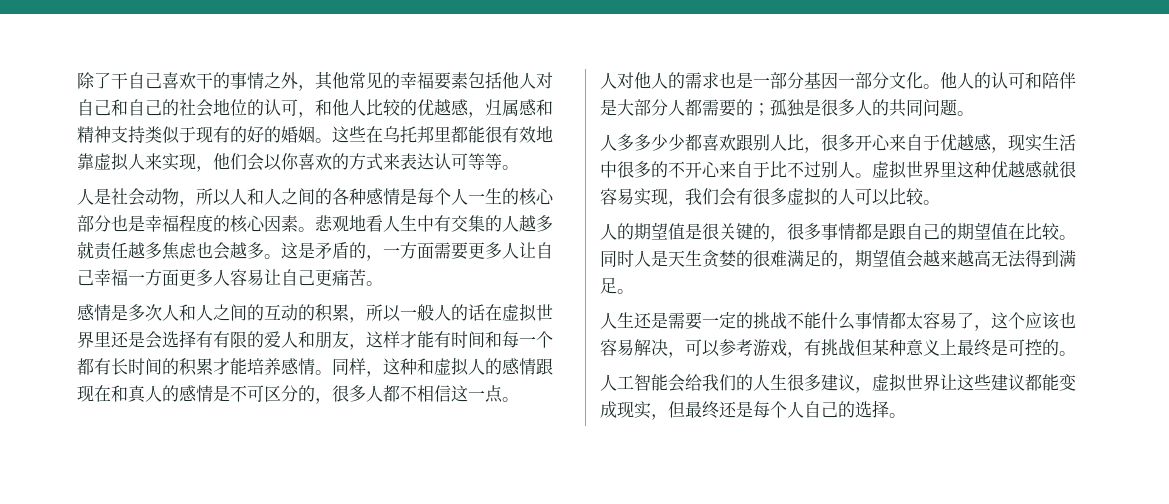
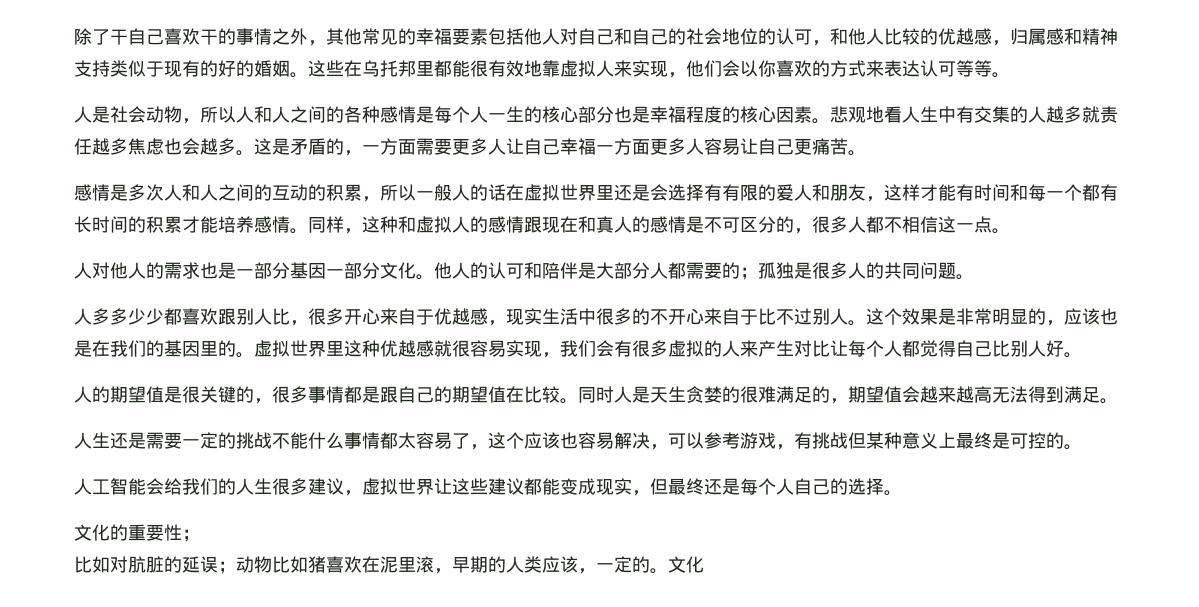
(872, 175) none -> [866,308,1118,326] [74,340,254,358] 这个效果是非常明显的，应该也是在我们的基因里的。
[855,188,924,206] 可以比较 -> [740,340,1064,357] 来产生对比让每个人都觉得自己比别人好
(906, 415) none -> [74,524,200,542] [74,556,704,574] // 文化的重要性； // 比如对肮脏的延误；动物比如猪喜欢在泥里滚，早期的人类应该，一定的。文化

